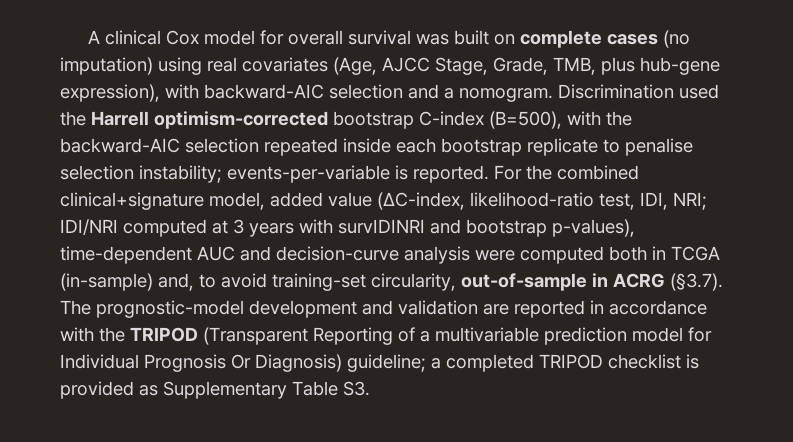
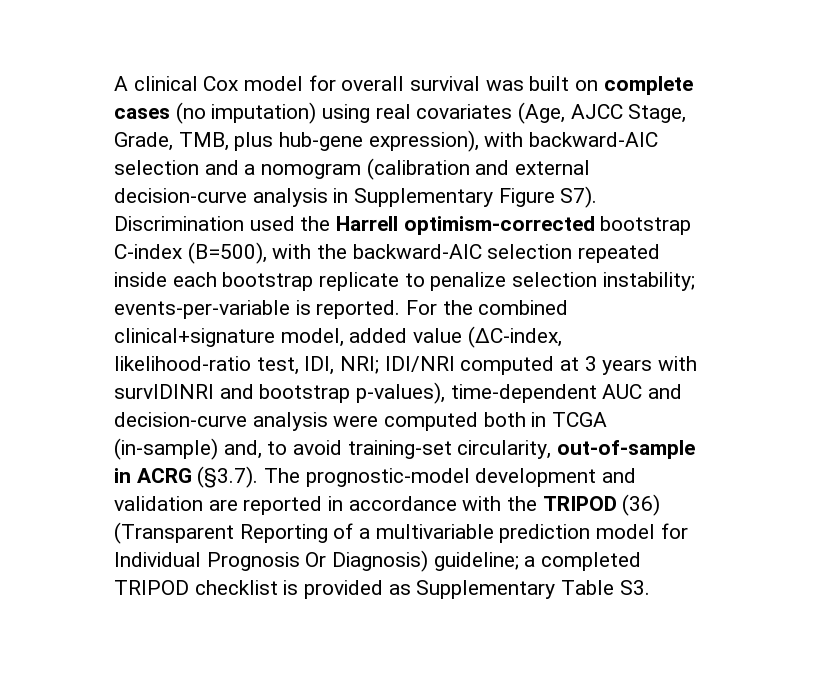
[459,88,553,102] nomogram. -> [261,158,591,180] [114,186,598,208] nomogram (calibration and external decision-curve analysis in Supplementary Figure S7).
[625,138,693,156] penalise -> [430,272,507,291] penalize
(198, 334) none -> [622,494,661,516] (36)

